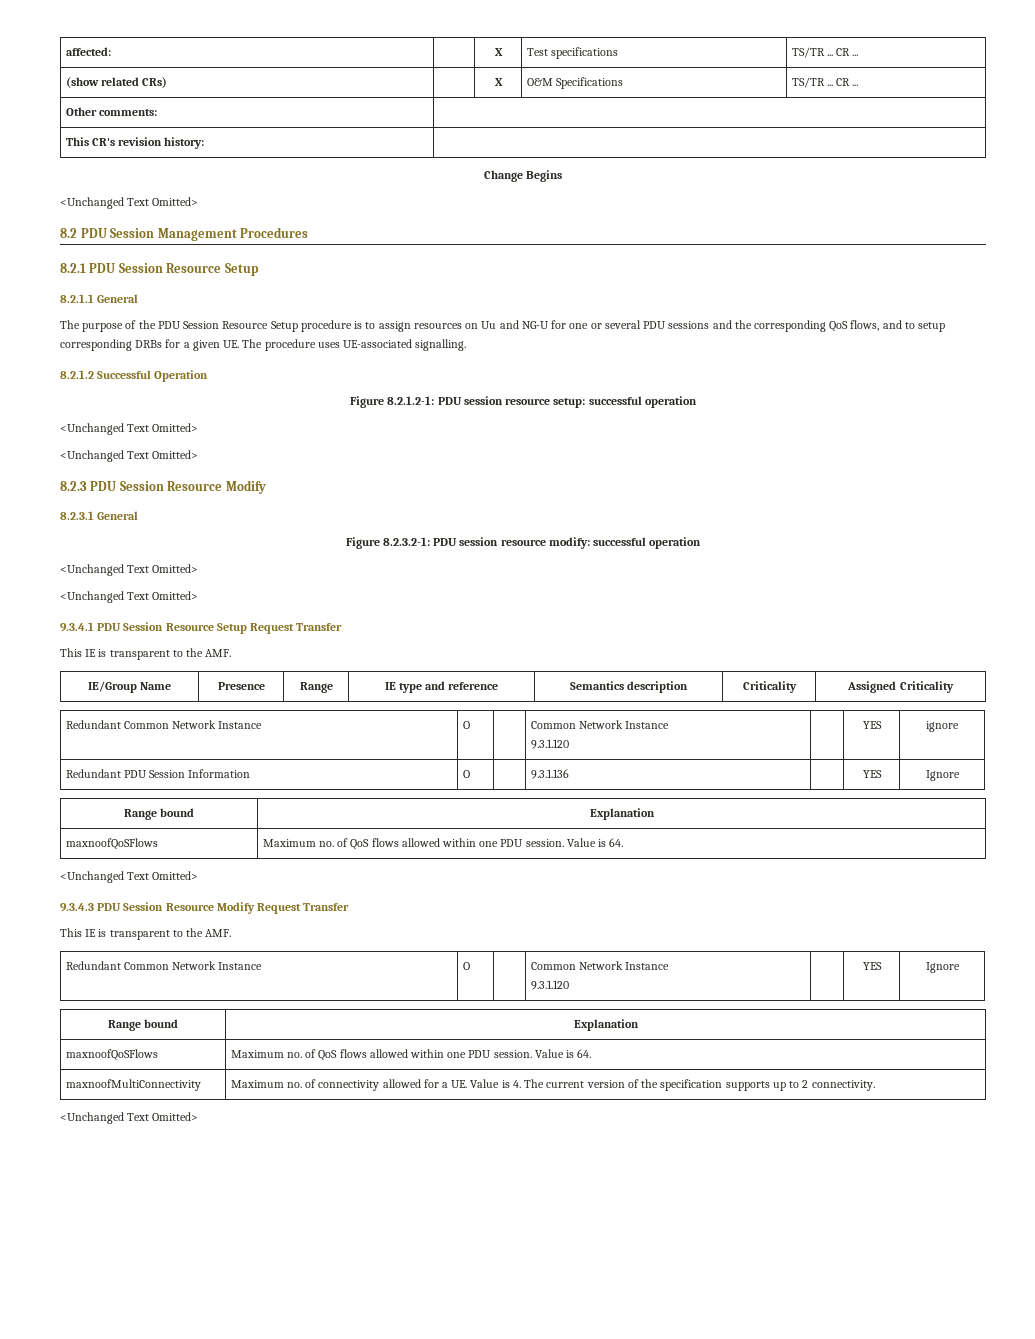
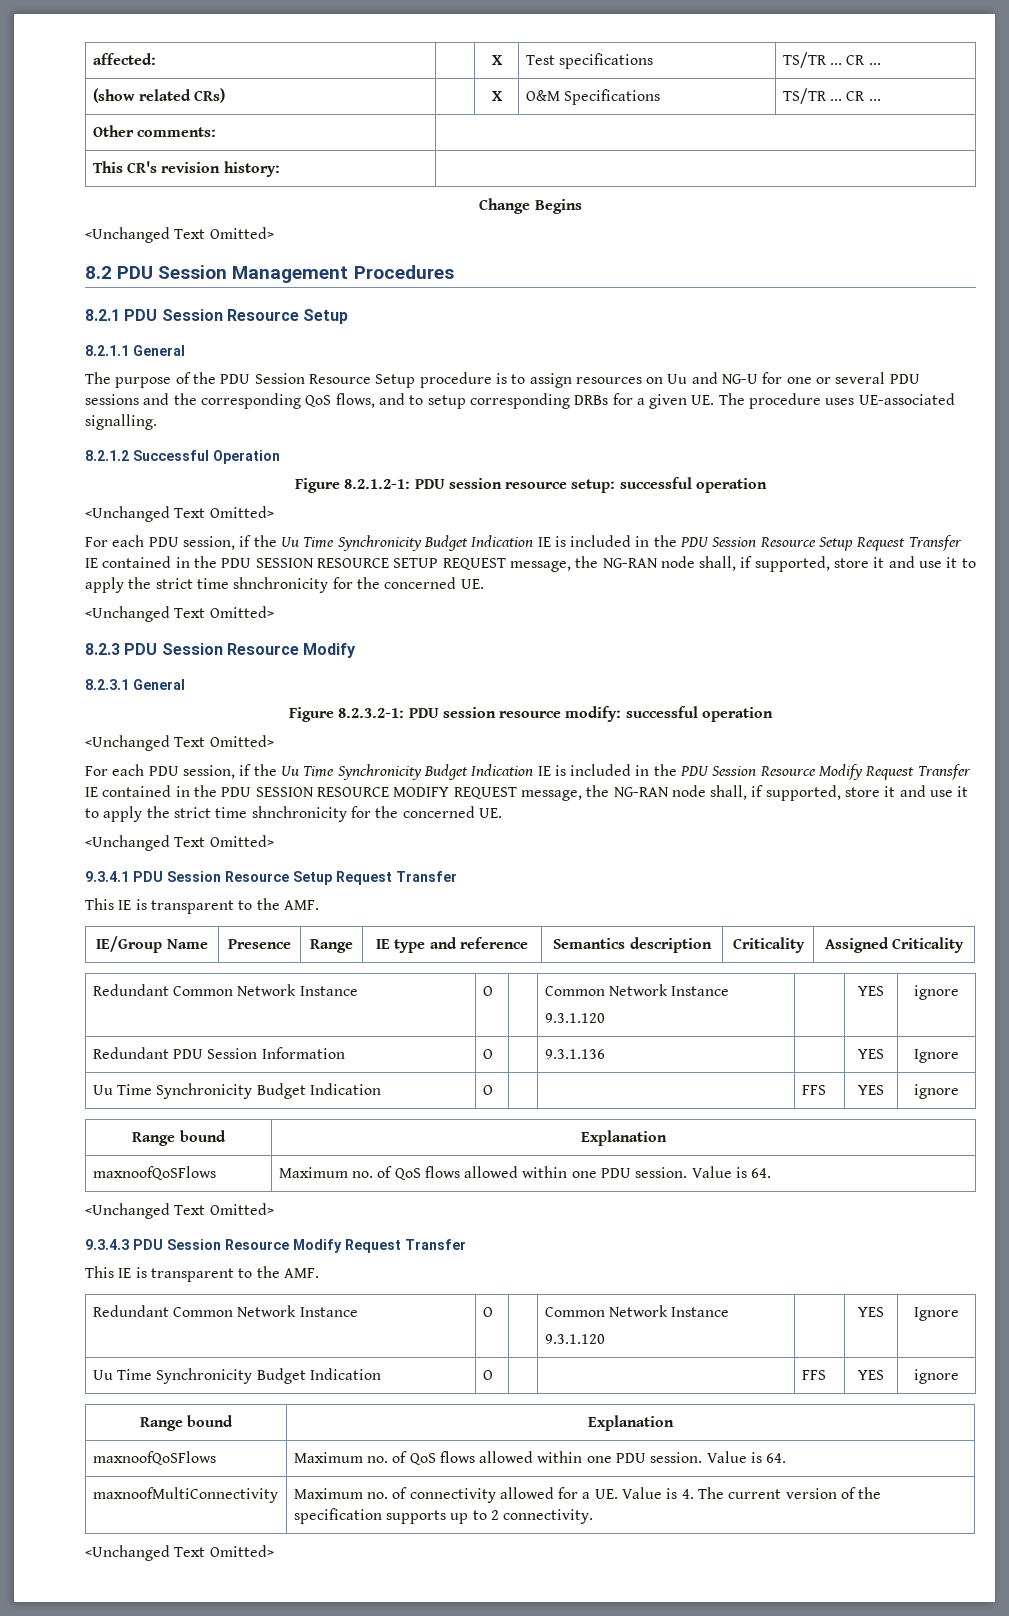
(199, 427) none -> [85,535,962,551] [85,556,976,572] [85,577,484,593] // For each PDU session, if the Uu Time Synchronicity Budget Indication IE is included in the PDU Session Resource Setup Request Transfer IE contained in the PDU SESSION RESOURCE SETUP REQUEST message, the NG-RAN node shall, if supported, store it and use it to apply the strict time shnchronicity for the concerned UE.
(199, 568) none -> [85,764,971,780] [85,785,969,801] [85,806,502,822] // For each PDU session, if the Uu Time Synchronicity Budget Indication IE is included in the PDU Session Resource Modify Request Transfer IE contained in the PDU SESSION RESOURCE MODIFY REQUEST message, the NG-RAN node shall, if supported, store it and use it to apply the strict time shnchronicity for the concerned UE.
(960, 775) none -> [92,1083,381,1099] [482,1085,493,1095] [801,1085,826,1095] [858,1085,884,1095] [914,1084,959,1099] // Uu Time Synchronicity Budget Indication | O | | | FFS | YES | ignore
(960, 967) none -> [92,1368,381,1384] [482,1370,493,1380] [801,1370,826,1380] [858,1370,884,1380] [914,1369,959,1384] // Uu Time Synchronicity Budget Indication | O | | | FFS | YES | ignore

